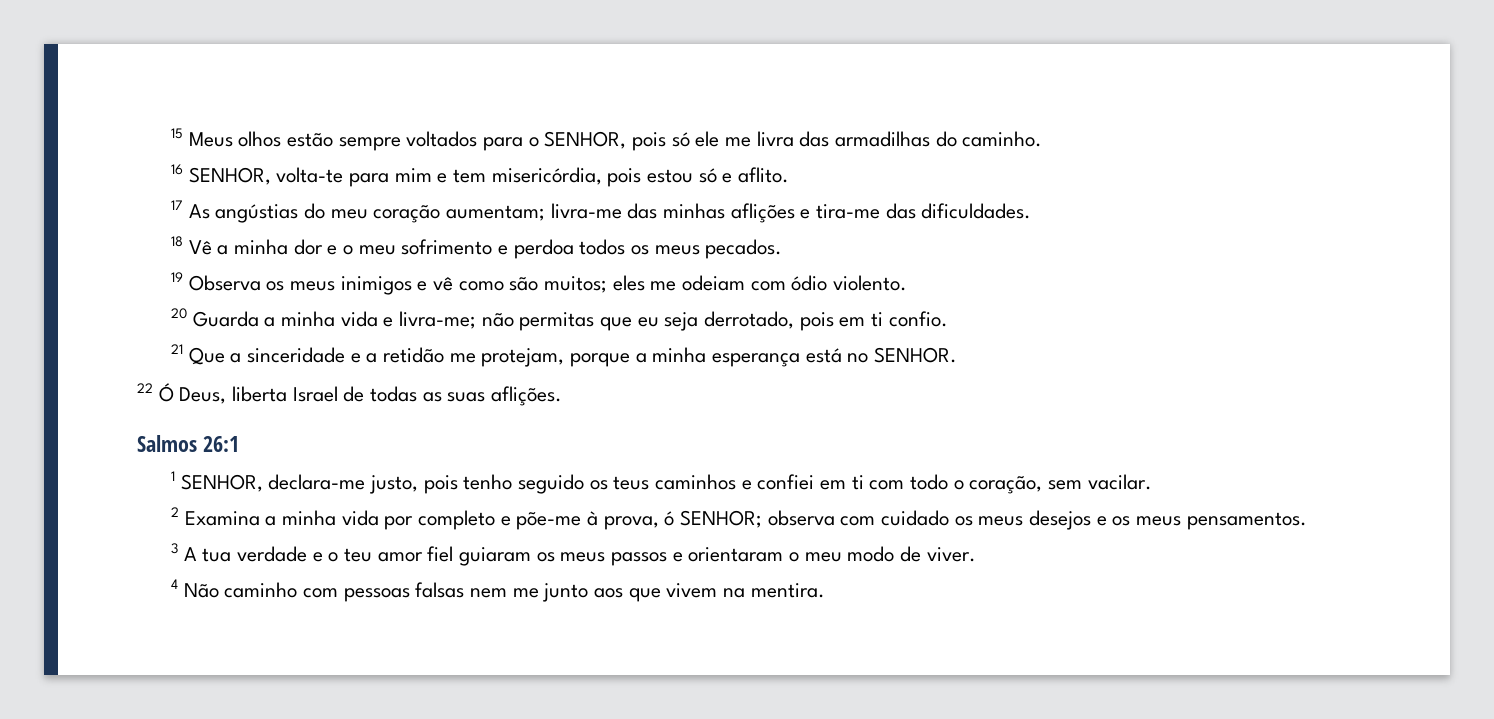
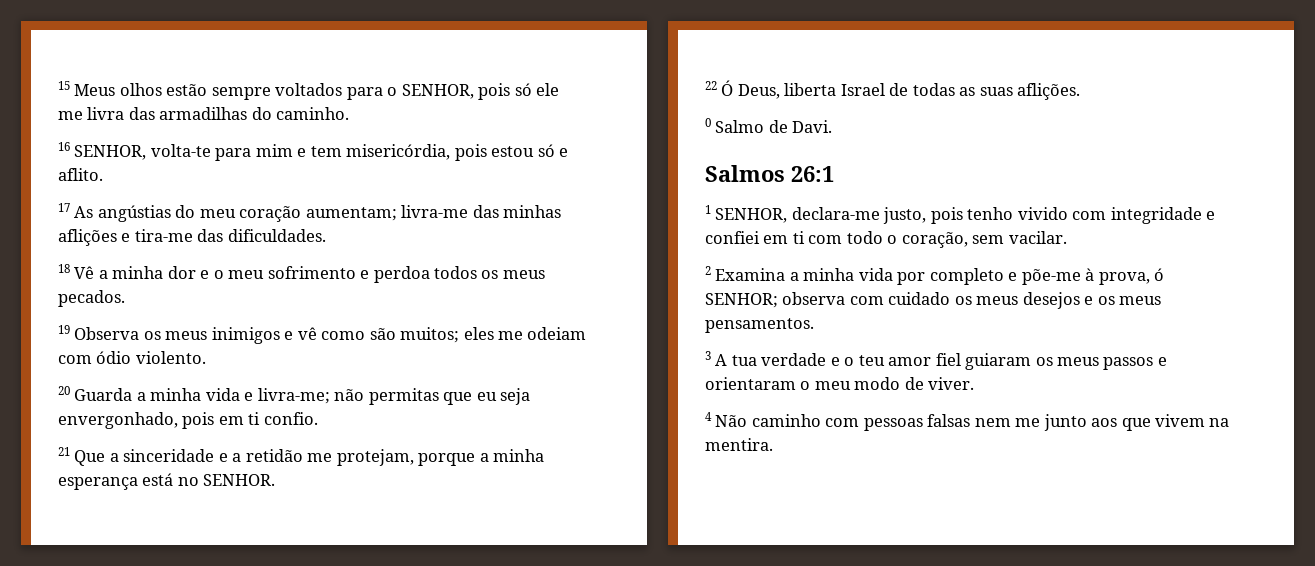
[703,311,794,329] derrotado, -> [58,412,178,429] envergonhado,
(563, 396) none -> [705,118,833,133] // 0 Salmo de Davi.
[517,474,736,494] seguido os teus caminhos -> [1017,207,1202,224] vivido com integridade

